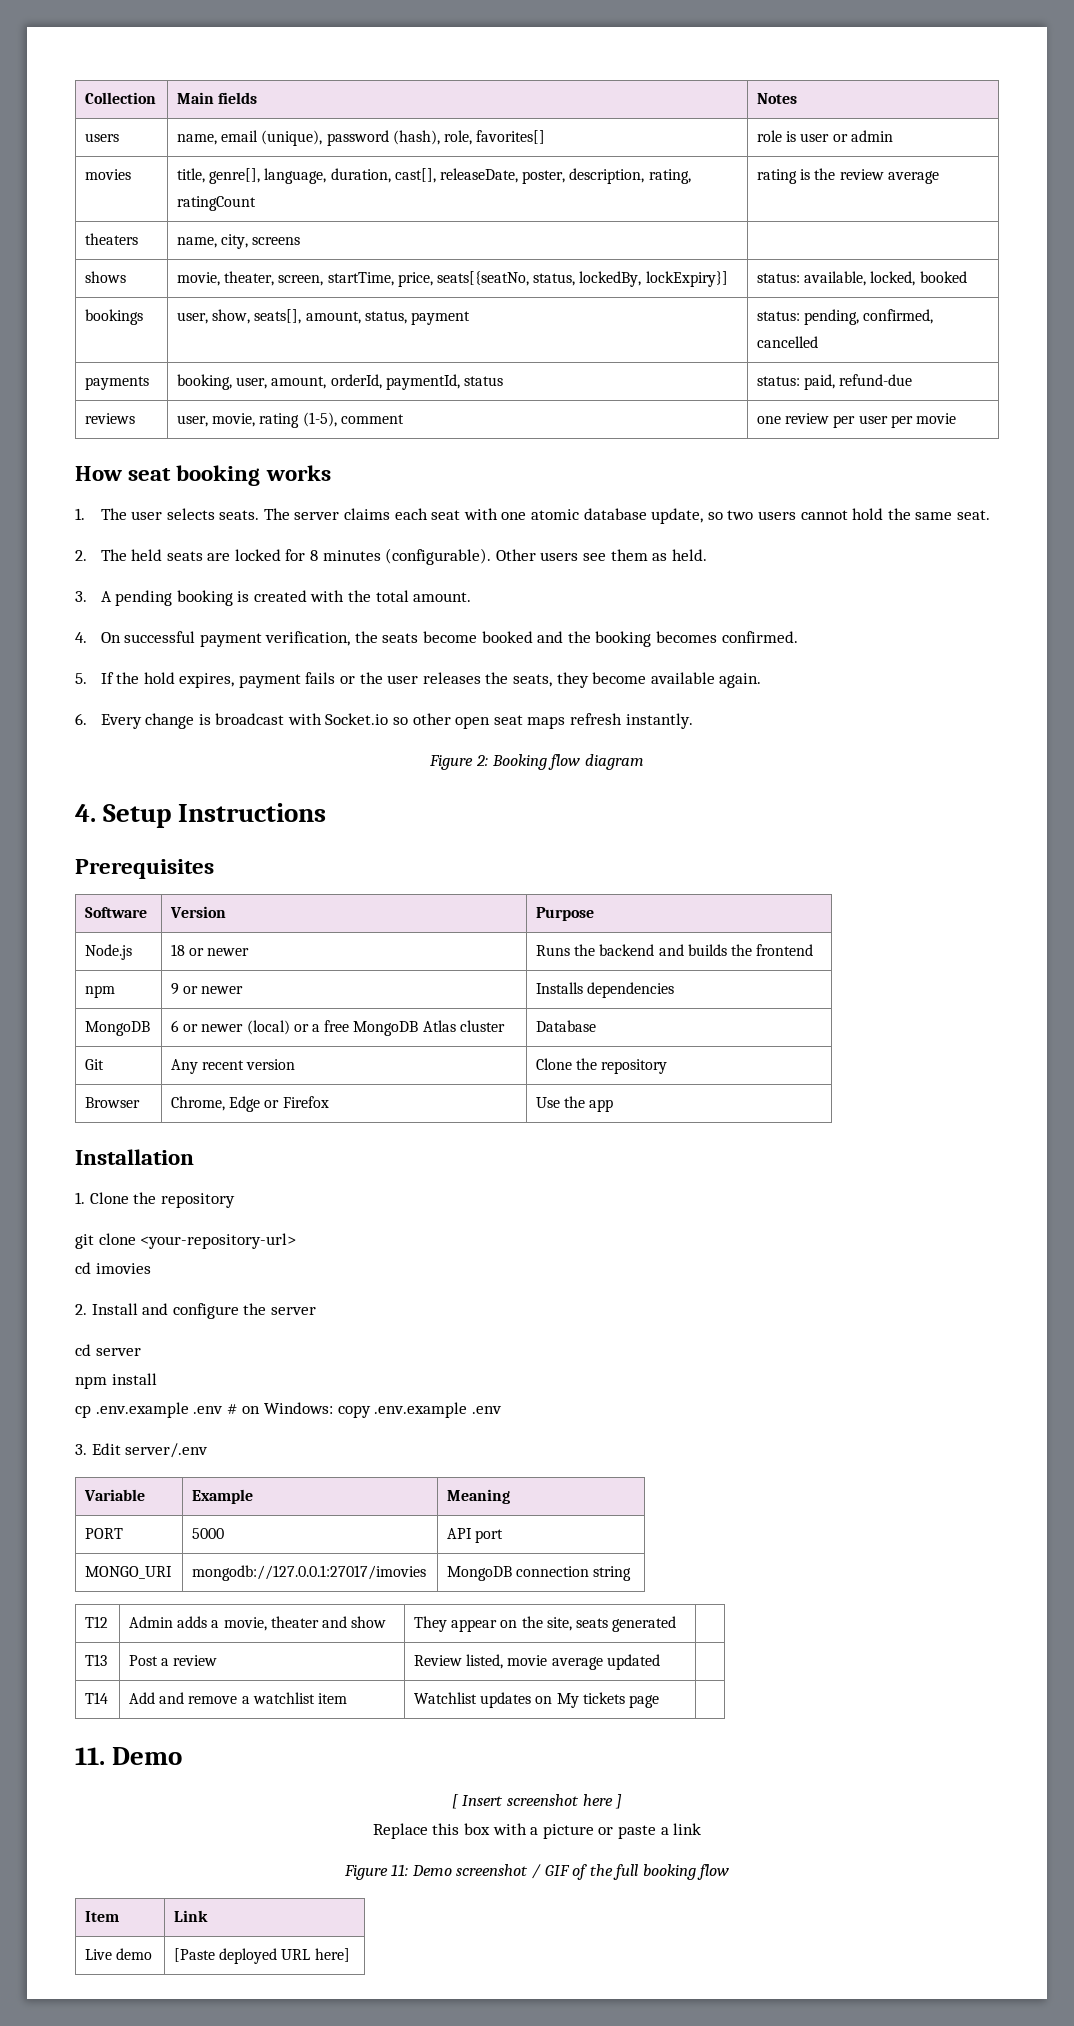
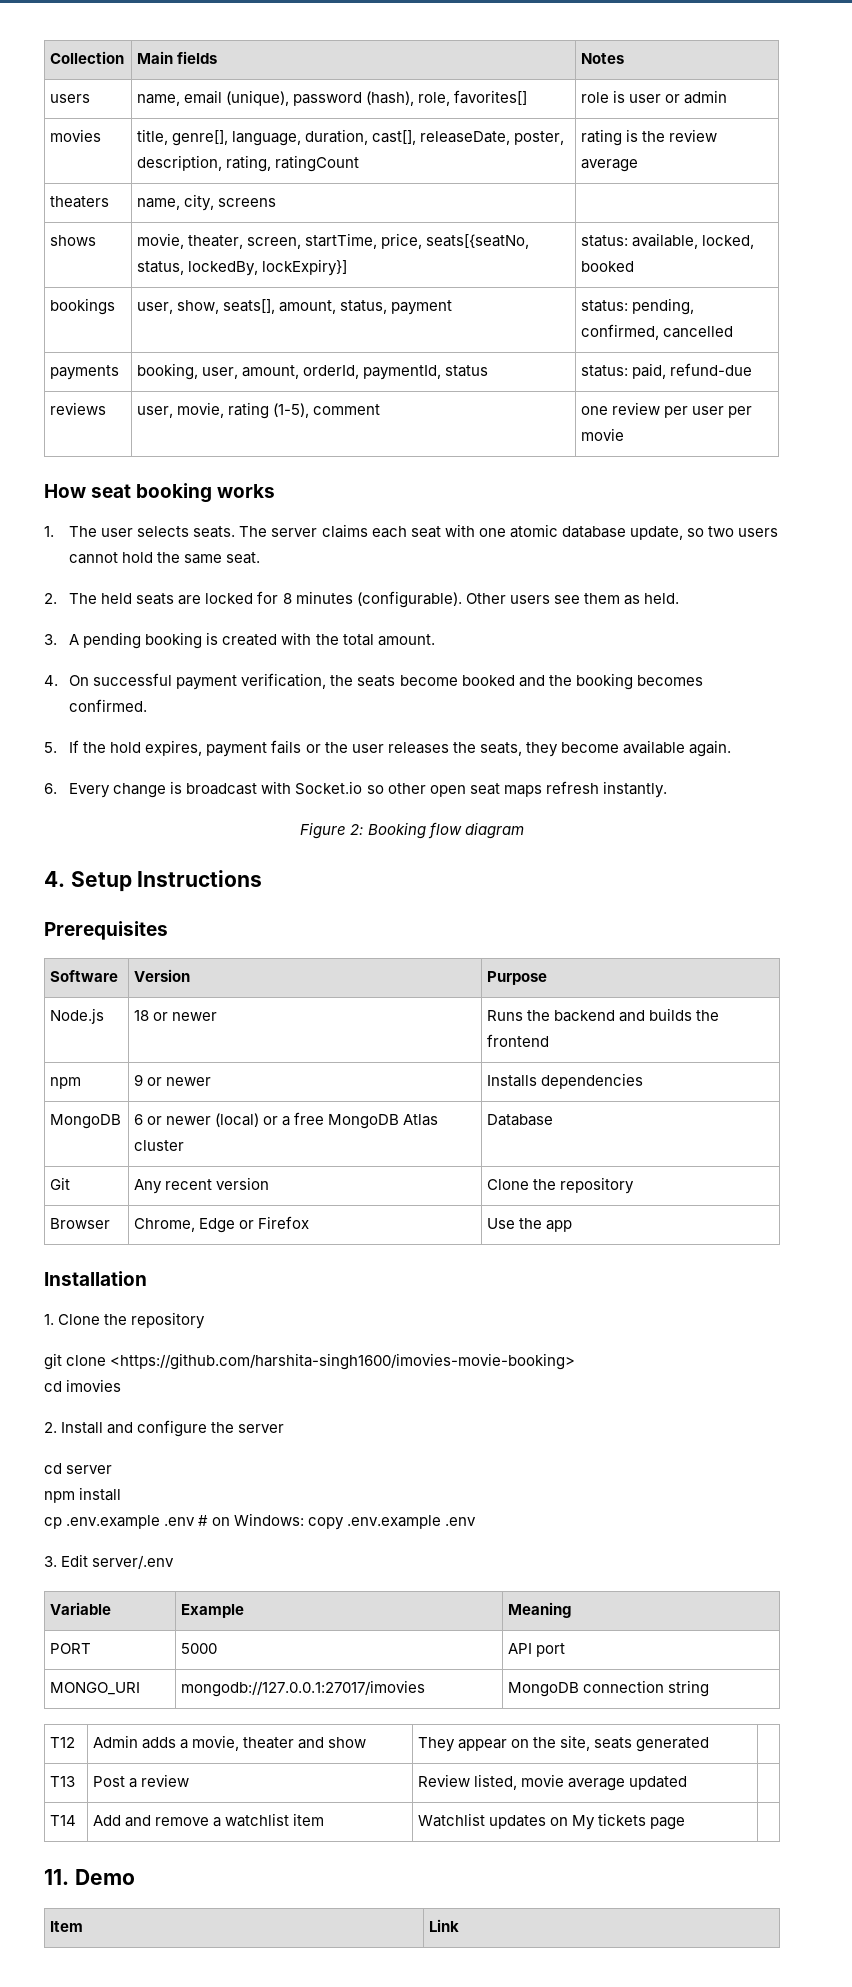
[140,1233,297,1249] <your-repository-url> -> [110,1353,576,1370] <https://github.com/harshita-singh1600/imovies-movie-booking>
[451,1794,623,1809] [372,1823,702,1839] [343,1864,730,1880] [85,1911,120,1922] [174,1910,209,1922] [85,1948,153,1960] [174,1948,350,1964] // [ Insert screenshot here ] // Replace this box with a picture or paste a link // Figure 11: Demo screenshot / GIF of the full booking flow // Item | Link // Live demo | [Paste deployed URL here] -> [50,1921,84,1932] [429,1919,460,1932] // Item | Link

